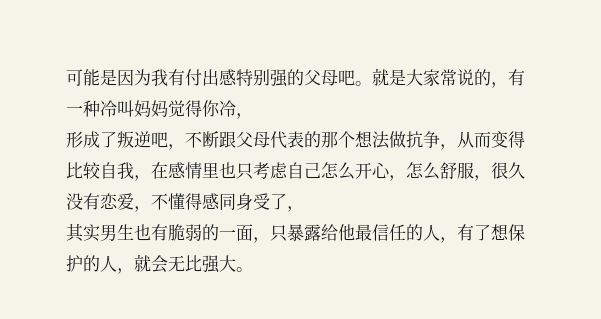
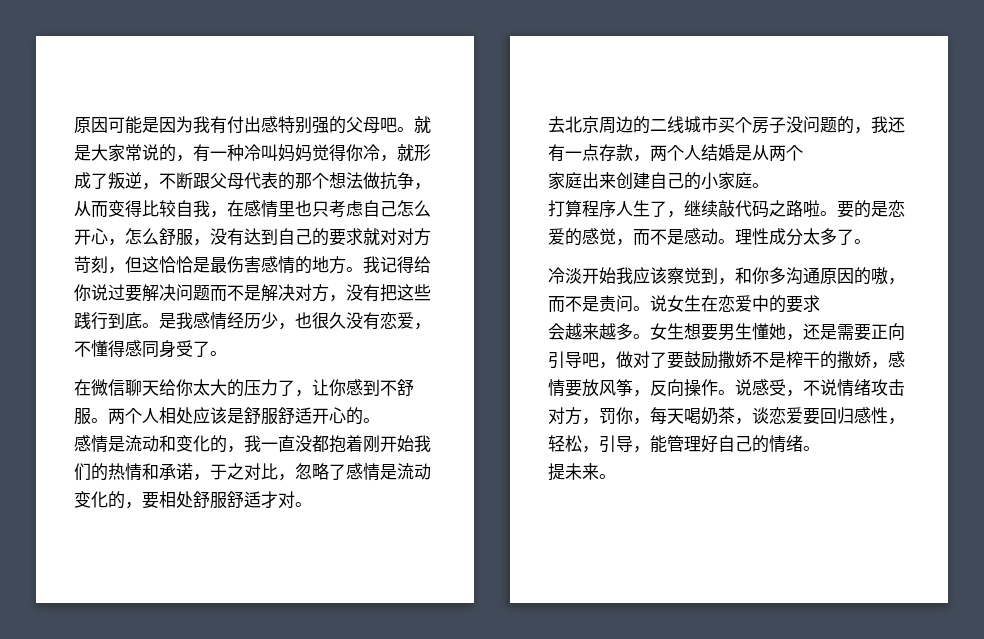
(66, 77) none -> [74,117,108,133] 原因
(253, 116) // -> [397,144,414,161] 就
[151,132,168,148] 吧 -> (142, 180) none
(491, 178) none -> [210,228,431,246] [74,256,431,274] [74,284,431,302] [74,312,312,330] 没有达到自己的要求就对对方苛刻，但这恰恰是最伤害感情的地方。我记得给你说过要解决问题而不是解决对方，没有把这些践行到底。是我感情经历少，也
[287,206,304,212] [66,223,525,243] [66,254,253,274] ， // 其实男生也有脆弱的一面，只暴露给他最信任的人，有了想保护的人，就会无比强大。 -> [210,351,227,356] [74,379,414,397] [74,407,380,425] [74,435,431,453] [74,463,431,481] [74,491,312,509] [548,116,905,134] [548,144,803,162] [548,172,769,190] [548,200,905,218] [548,228,871,246] [548,267,905,285] [548,295,820,313] [548,323,905,341] [548,351,905,369] [548,379,905,397] [548,407,905,425] [548,435,820,453] [548,463,616,481] 。 // 在微信聊天给你太大的压力了，让你感到不舒服。两个人相处应该是舒服舒适开心的。 // 感情是流动和变化的，我一直没都抱着刚开始我们的热情和承诺，于之对比，忽略了感情是流动变化的，要相处舒服舒适才对。 // 去北京周边的二线城市买个房子没问题的，我还有一点存款，两个人结婚是从两个 // 家庭出来创建自己的小家庭。 // 打算程序人生了，继续敲代码之路啦。要的是恋爱的感觉，而不是感动。理性成分太多了。 // 冷淡开始我应该察觉到，和你多沟通原因的嗷，而不是责问。说女生在恋爱中的要求 // 会越来越多。女生想要男生懂她，还是需要正向引导吧，做对了要鼓励撒娇不是榨干的撒娇，感情要放风筝，反向操作。说感受，不说情绪攻击对方，罚你，每天喝奶茶，谈恋爱要回归感性，轻松，引导，能管理好自己的情绪。 // 提未来。

